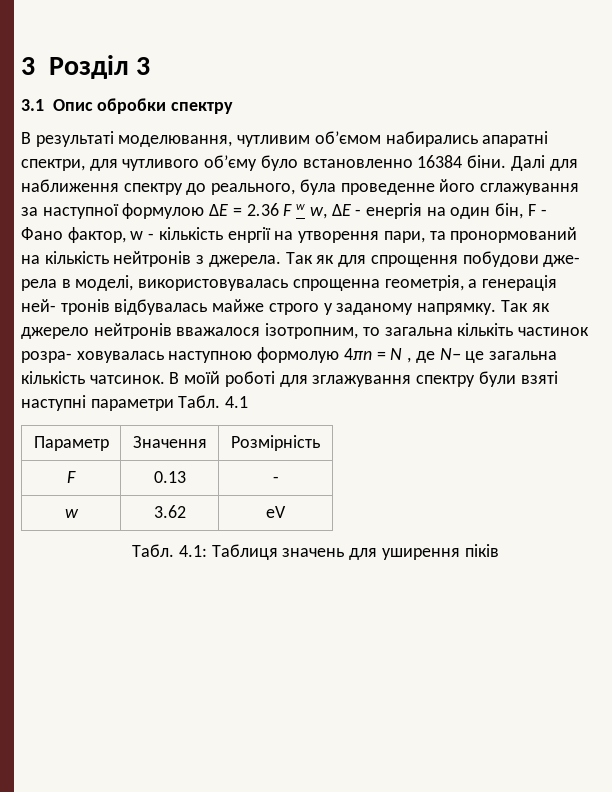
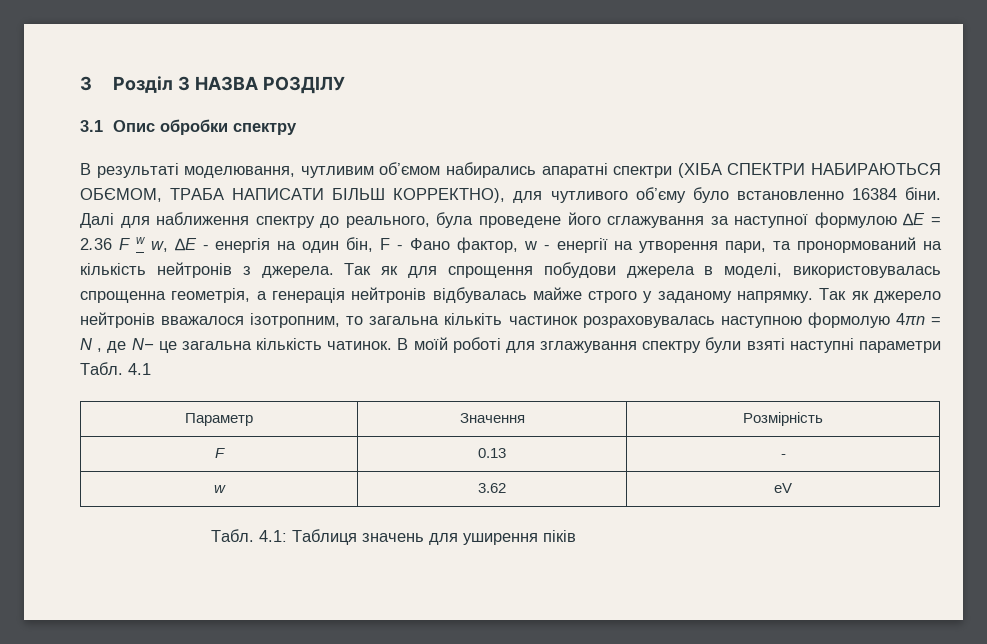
(151, 66) none -> [194,76,345,94] НАЗВА РОЗДІЛУ
[21,159,85,171] спектри, -> [613,163,942,178] [80,188,506,203] спектри (ХІБА СПЕКТРИ НАБИРАЮТЬСЯ ОБЄМОМ, ТРАБА НАПИСАТИ БІЛЬШ КОРРЕКТНО),
[340,183,435,195] проведенне -> [479,216,561,228] проведене
[158,227,271,243] кiлькiсть енргiї -> [556,238,608,253] енергiї
[543,255,581,267] [21,279,57,291] дже- рела -> [626,266,695,278] джерела
[21,299,110,315] ней- тронiв -> [351,287,427,303] нейтронiв
[21,351,164,363] розра- ховувалась -> [582,316,715,328] розраховувалась
[89,375,165,384] чатсинок. -> [327,341,393,350] чатинок.

